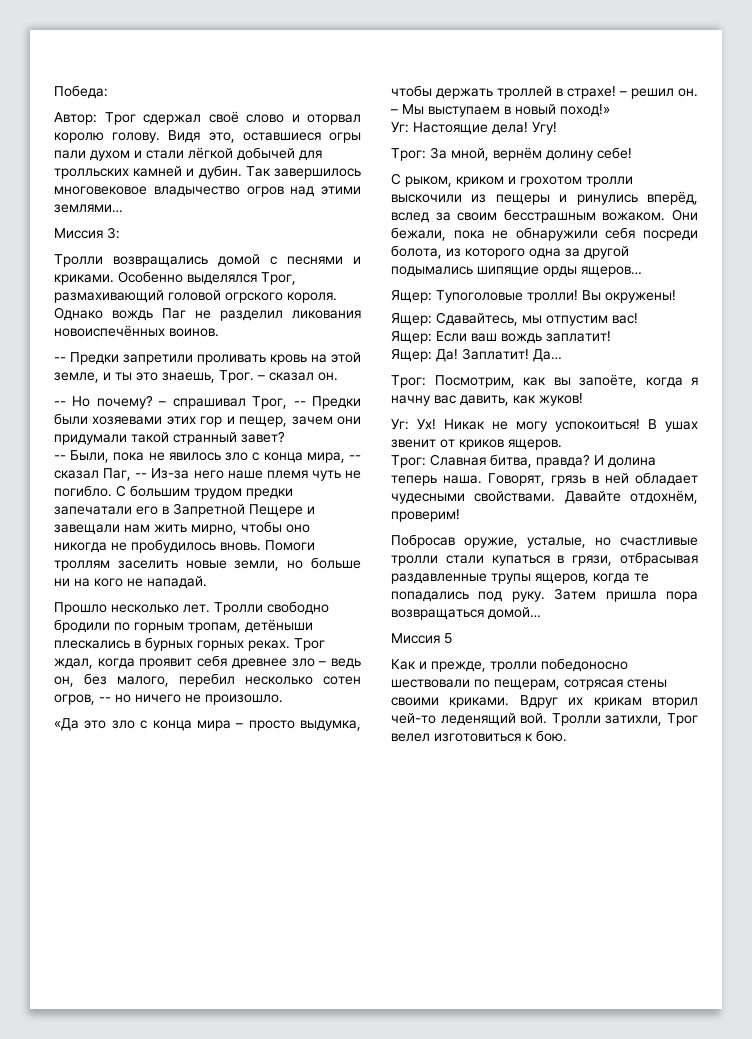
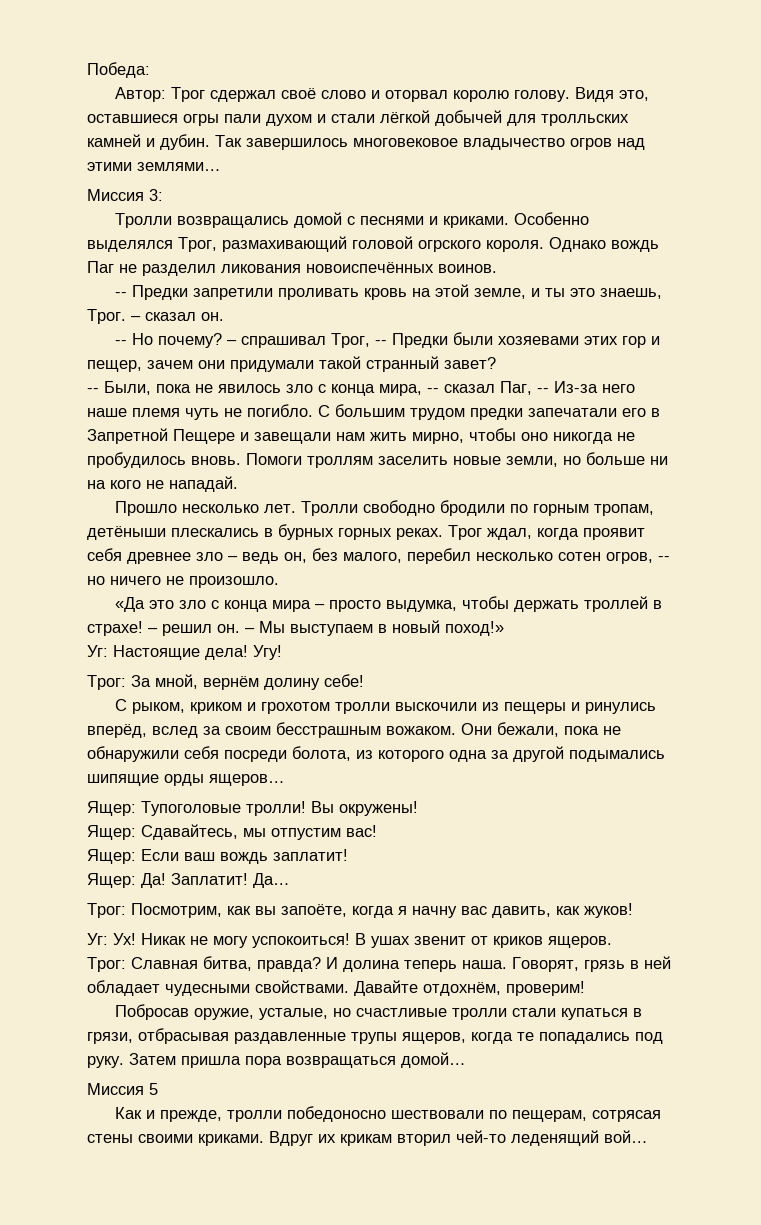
[520,713,698,726] [391,730,567,742] вой. Тролли затихли, Трог велел изготовиться к бою. -> [604,1130,648,1143] вой…

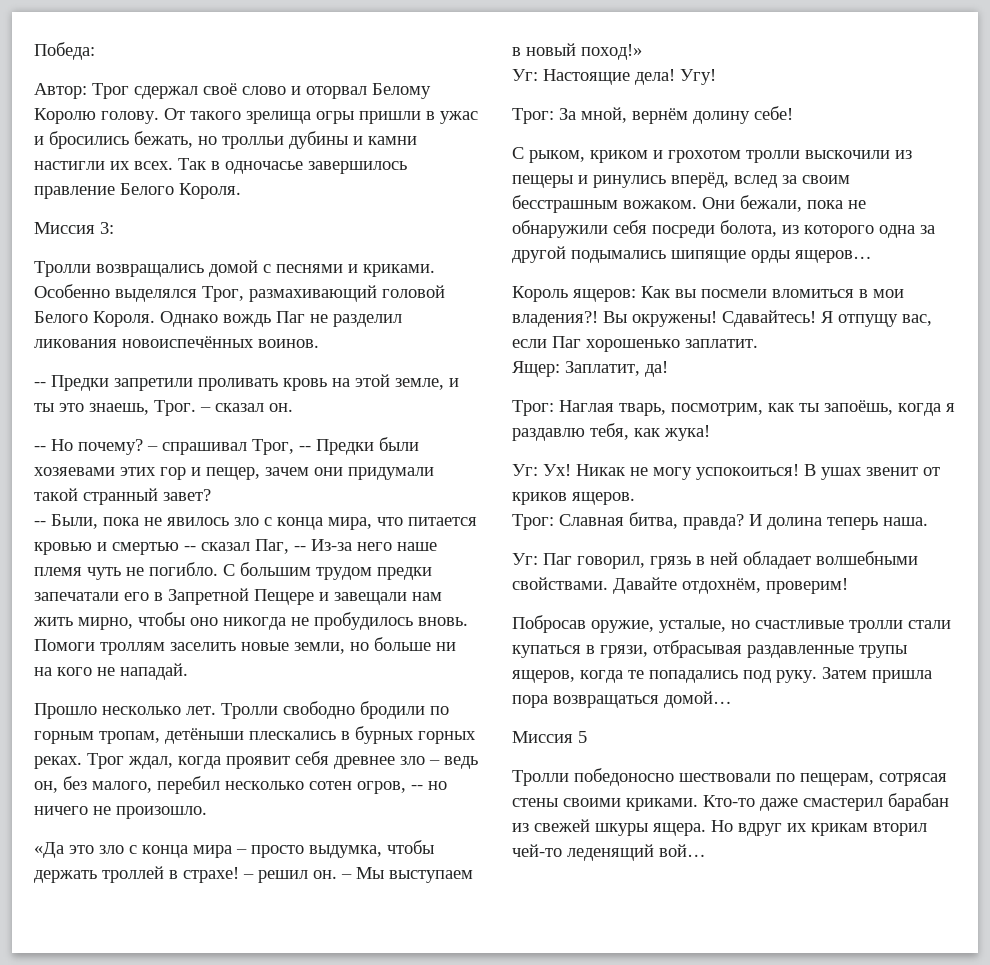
[453,87,650,102] [87,110,629,126] [87,134,645,150] [87,162,221,171] королю голову. Видя это, оставшиеся огры пали духом и стали лёгкой добычей для тролльских камней и дубин. Так завершилось многовековое владычество огров над этими землями… -> [372,83,431,99] [34,108,478,124] [34,131,417,149] [34,158,407,174] [34,183,241,199] Белому Королю голову. От такого зрелища огры пришли в ужас и бросились бежать, но тролльи дубины и камни настигли их всех. Так в одночасье завершилось правление Белого Короля.
[418,240,544,252] огрского короля. -> [34,311,155,327] Белого Короля.
(422, 390) none -> [377,517,477,526] [34,542,179,555] что питается кровью и смертью
[87,801,418,816] [87,824,377,840] [87,849,348,864] [87,873,290,888] [87,903,633,918] Ящер: Тупоголовые тролли! Вы окружены! // Ящер: Сдавайтесь, мы отпустим вас! // Ящер: Если ваш вождь заплатит! // Ящер: Да! Заплатит! Да… // Трог: Посмотрим, как вы запоёте, когда я начну вас давить, как жуков! -> [512,286,904,302] [512,310,932,327] [512,336,758,352] [512,361,668,377] [512,400,955,416] [512,423,710,441] Король ящеров: Как вы посмели вломиться в мои владения?! Вы окружены! Сдавайтесь! Я отпущу вас, если Паг хорошенько заплатит. // Ящер: Заплатит, да! // Трог: Наглая тварь, посмотрим, как ты запоёшь, когда я раздавлю тебя, как жука!
[512,957,579,972] Говорят, -> [512,553,645,569] // Уг: Паг говорил,
[165,984,250,996] чудесными -> [816,551,918,565] волшебными
[115,1107,283,1122] Как и прежде, тролли -> [512,770,569,786] Тролли
[269,1131,313,1146] Вдруг -> [703,793,949,811] [512,819,782,836] Кто-то даже смастерил барабан из свежей шкуры ящера. Но вдруг

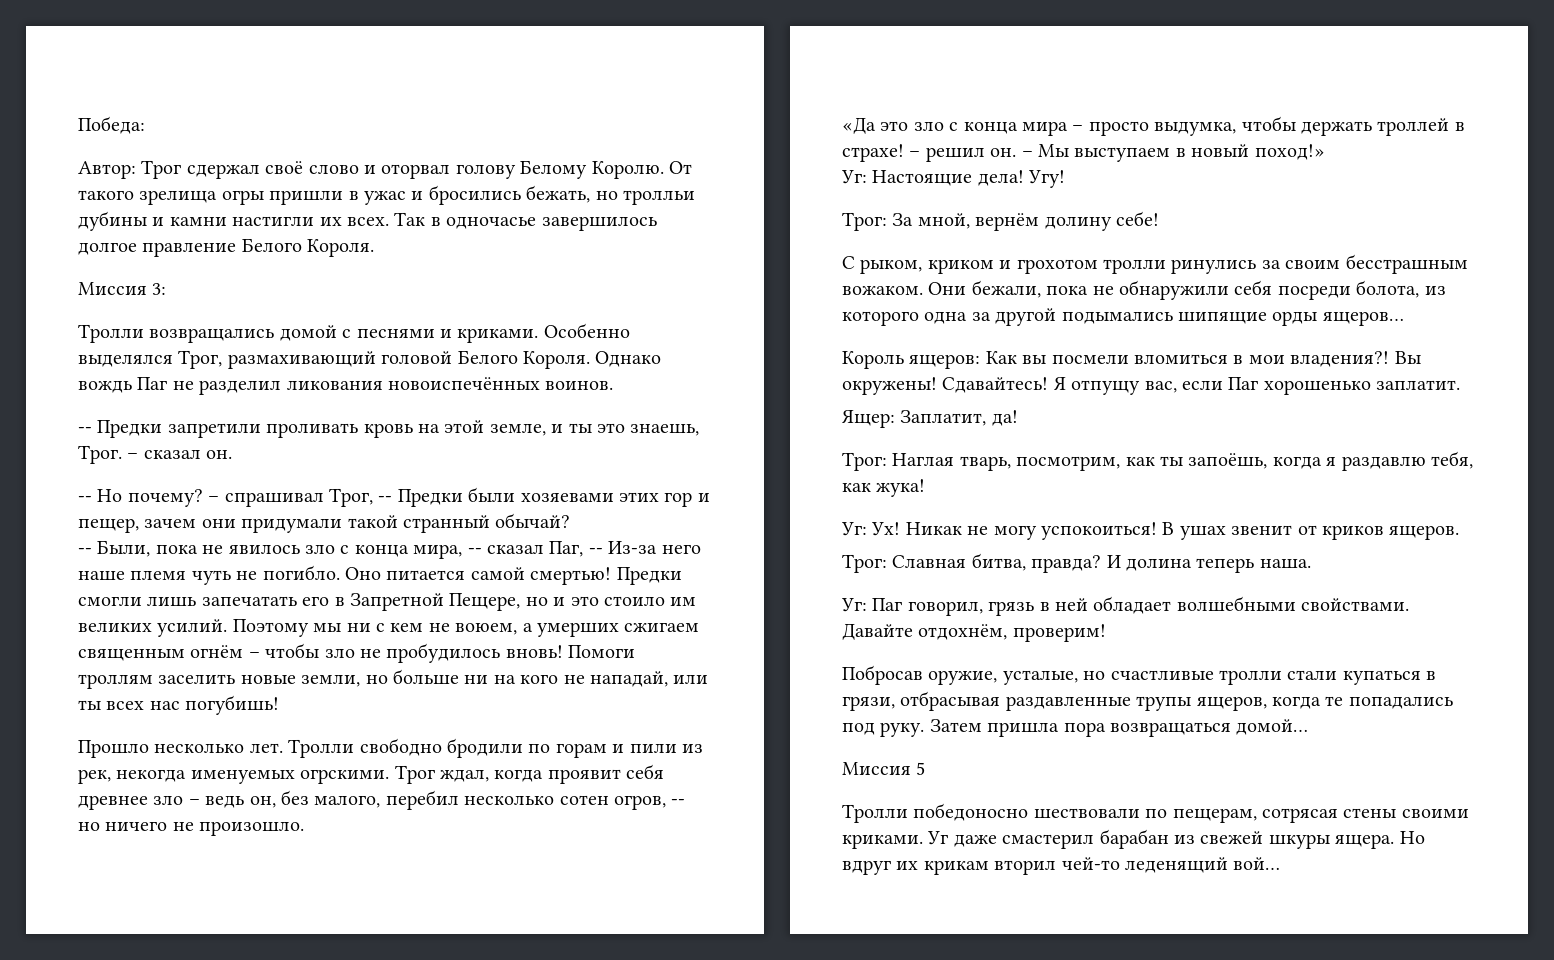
[372,83,431,99] [34,108,159,124] Белому Королю голову. -> [455,160,664,179] голову Белому Королю.
(407, 167) none -> [78,242,137,255] долгое
[163,489,211,501] завет? -> [495,513,571,528] обычай?
[377,517,477,526] [34,542,179,555] что питается кровью и смертью -> (463, 551) none
[223,562,432,580] [34,588,442,605] [33,612,286,630] С большим трудом предки запечатали его в Запретной Пещере и завещали нам жить мирно, чтобы оно никогда -> [345,567,682,585] [78,593,697,611] [78,619,700,637] [78,643,355,661] Оно питается самой смертью! Предки смогли лишь запечатать его в Запретной Пещере, но и это стоило им великих усилий. Поэтому мы ни с кем не воюем, а умерших сжигаем священным огнём – чтобы зло
[418,617,468,626] вновь. -> [505,645,563,658] вновь!
[120,663,188,680] нападай. -> [589,671,709,687] [78,695,280,715] нападай, или ты всех нас погубишь!
[34,726,476,744] [34,756,82,769] горным тропам, детёныши плескались в бурных горных реках. -> [555,743,703,758] [78,769,390,784] горам и пили из рек, некогда именуемых огрскими.
[805,150,912,159] [512,172,777,188] выскочили из пещеры и ринулись вперёд, вслед -> [1171,259,1257,274] ринулись
[703,795,755,807] Кто-то -> [927,831,949,845] Уг

